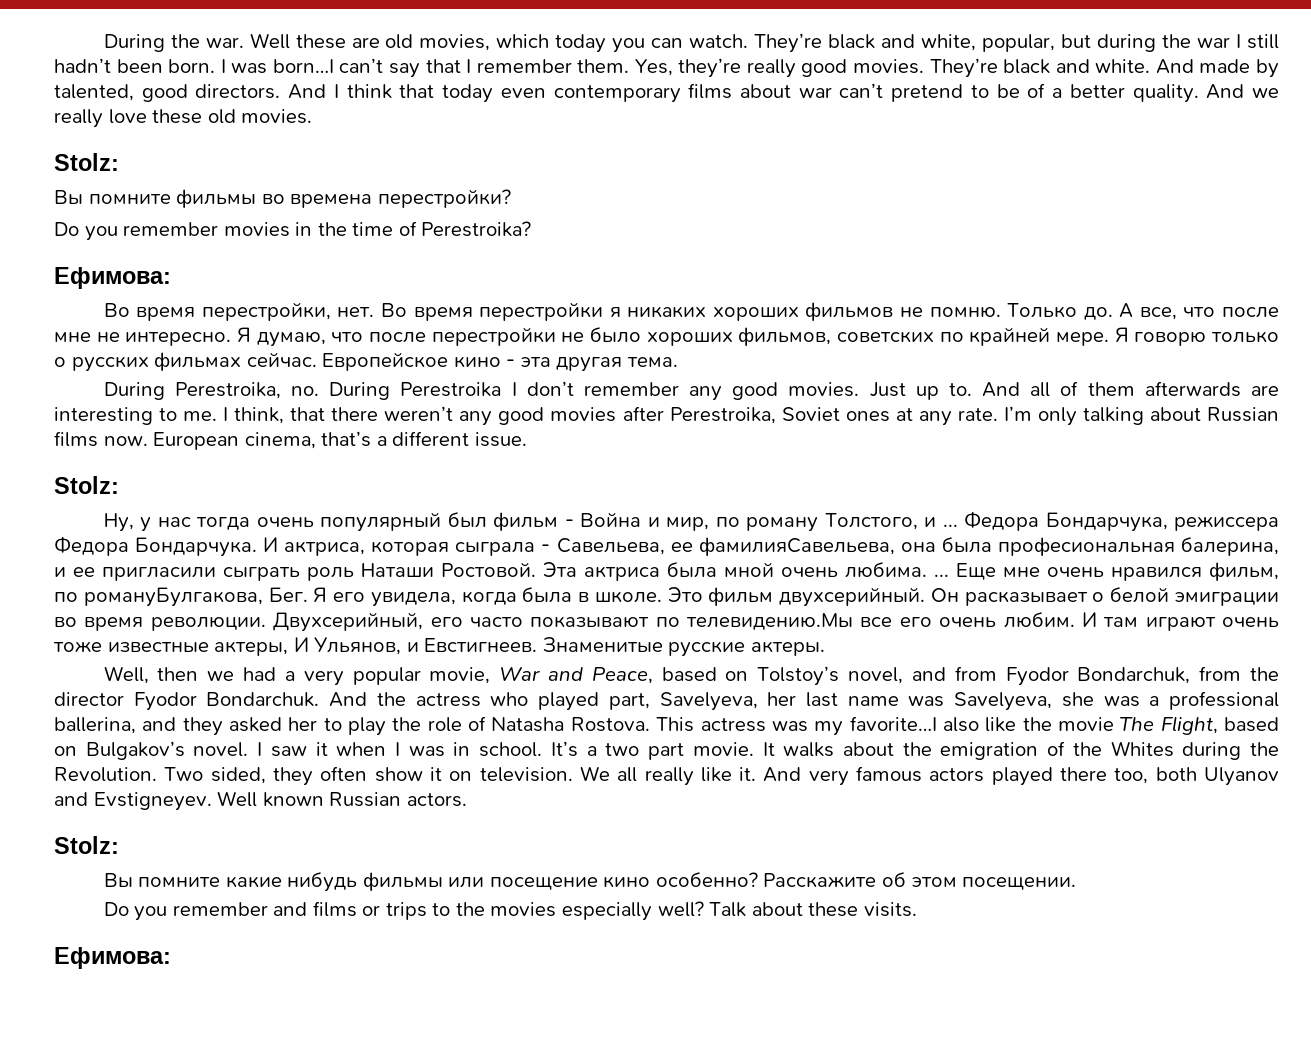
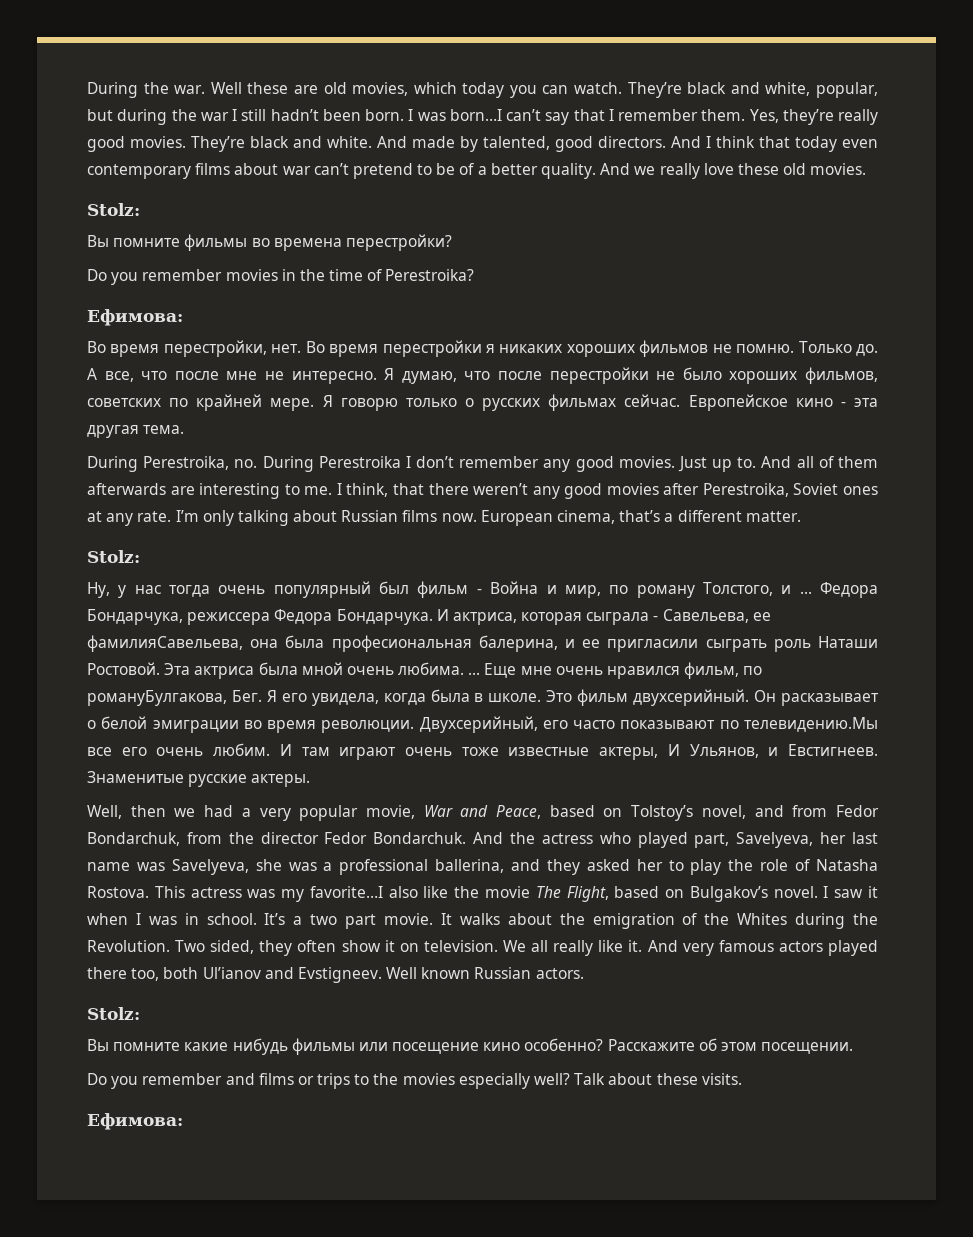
[474,432,527,447] issue. -> [745,511,801,522] matter.
[1005,667,1069,686] Fyodor -> [836,805,880,817] Fedor
[133,692,197,711] Fyodor -> [324,832,368,844] Fedor
[1204,767,1280,786] [54,792,212,811] Ulyanov and Evstigneyev. -> [202,967,382,983] Ul’ianov and Evstigneev.

